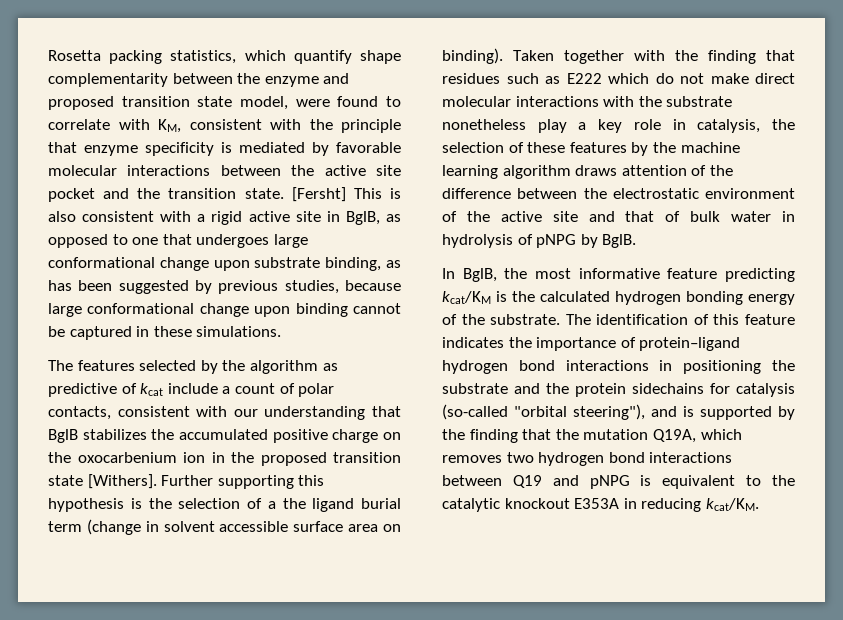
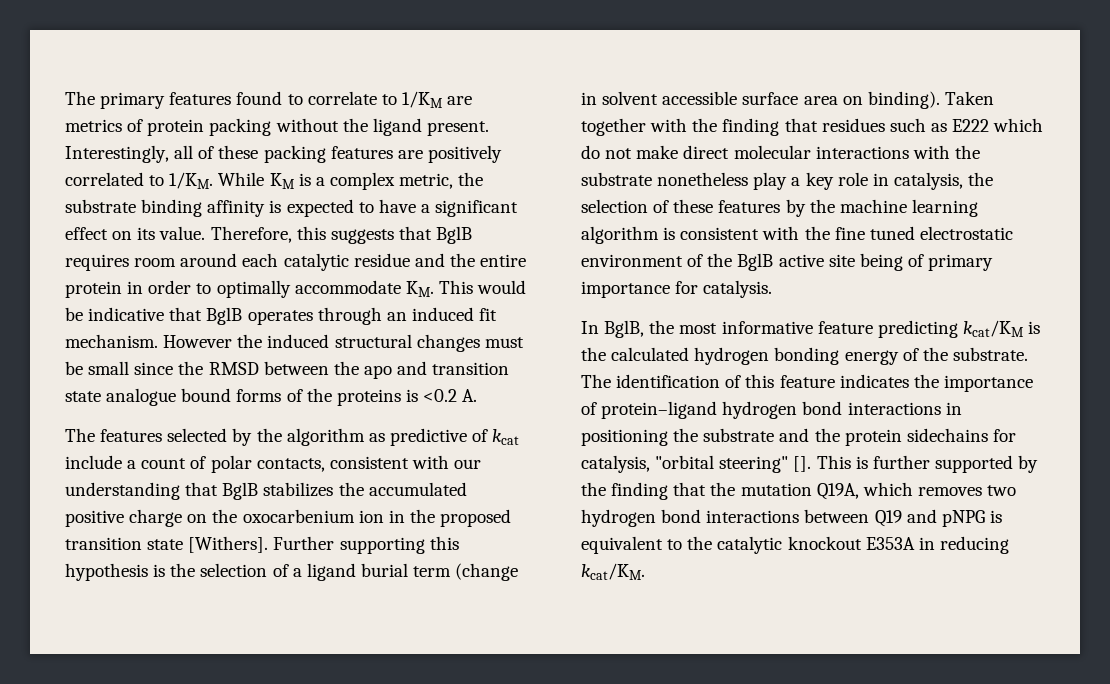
[48,50,401,64] [48,73,350,87] [48,96,401,110] [48,119,401,133] [48,142,401,156] [48,165,401,176] [48,187,401,202] [48,211,401,225] [48,234,308,248] [48,257,402,271] [48,280,401,294] [48,303,401,317] [48,326,282,340] Rosetta packing statistics, which quantify shape complementarity between the enzyme and proposed transition state model, were found to correlate with KM, consistent with the principle that enzyme specificity is mediated by favorable molecular interactions between the active site pocket and the transition state. [Fersht] This is also consistent with a rigid active site in BglB, as opposed to one that undergoes large conformational change upon substrate binding, as has been suggested by previous studies, because large conformational change upon binding cannot be captured in these simulations. -> [65,91,473,109] [65,118,489,136] [65,145,502,163] [65,172,484,190] [65,199,519,217] [65,226,473,244] [65,253,527,271] [65,280,527,298] [65,307,498,325] [65,334,524,352] [65,361,510,379] [65,388,478,406] The primary features found to correlate to 1/KM are metrics of protein packing without the ligand present. Interestingly, all of these packing features are positively correlated to 1/KM. While KM is a complex metric, the substrate binding affinity is expected to have a significant effect on its value. Therefore, this suggests that BglB requires room around each catalytic residue and the entire protein in order to optimally accommodate KM. This would be indicative that BglB operates through an induced fit mechanism. However the induced structural changes must be small since the RMSD between the apo and transition state analogue bound forms of the proteins is <0.2 A.
[282,498,306,509] the -> (302, 572) none
[575,165,733,176] [442,188,607,199] draws attention of the difference between the -> [663,226,915,240] is consistent with the fine tuned
[500,211,795,222] [442,234,637,248] active site and that of bulk water in hydrolysis of pNPG by BglB. -> [737,253,994,271] [581,280,773,298] BglB active site being of primary importance for catalysis.
[736,383,795,397] [442,404,694,420] catalysis (so-called "orbital steering"), and is -> [581,455,930,473] catalysis, "orbital steering" []. This is further

